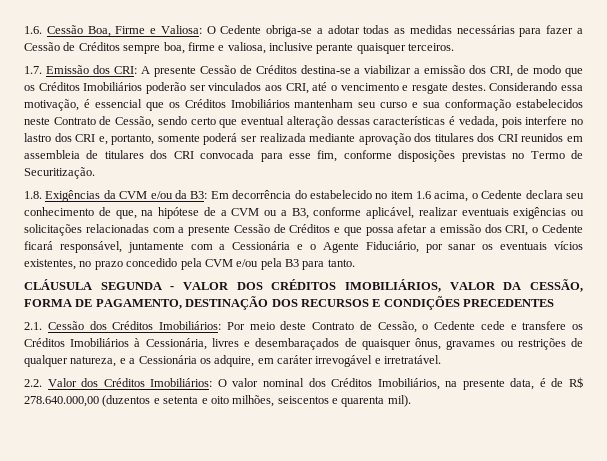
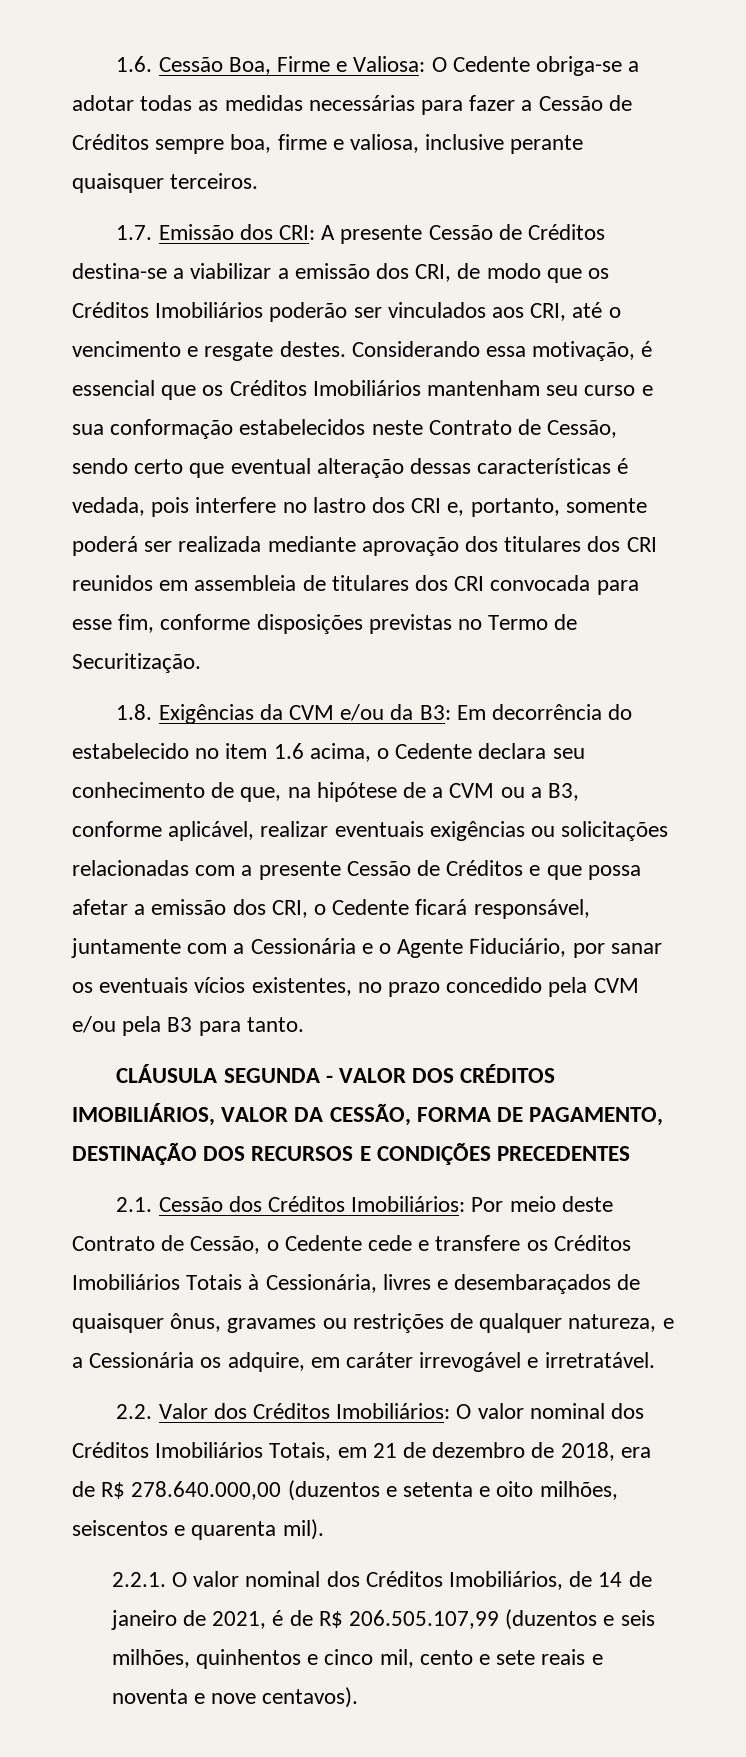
(130, 342) none -> [186,1274,243,1290] Totais
[377,378,546,390] Imobiliários, na presente data, é -> [155,1442,651,1461] Imobiliários Totais, em 21 de dezembro de 2018, era
(411, 401) none -> [111,1571,652,1590] [110,1609,655,1630] [111,1649,603,1669] [111,1687,359,1708] // 2.2.1. O valor nominal dos Créditos Imobiliários, de 14 de janeiro de 2021, é de R$ 206.505.107,99 (duzentos e seis milhões, quinhentos e cinco mil, cento e sete reais e noventa e nove centavos).

